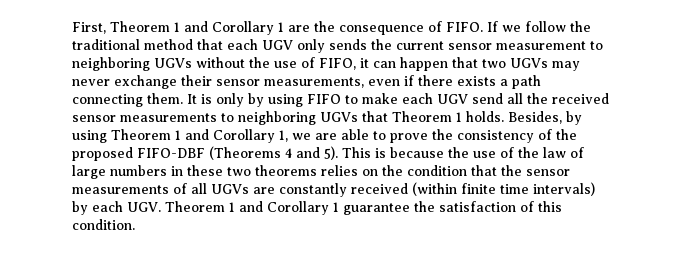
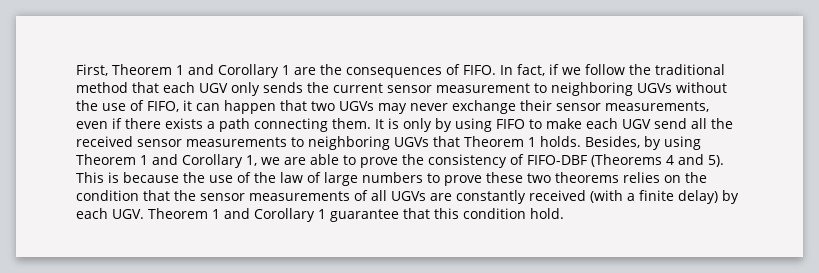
[339,25,424,35] consequence -> [346,67,442,78] consequences
[487,21,498,32] If -> [500,64,559,76] In fact, if
[556,129,577,140] [72,147,133,161] the proposed -> (524, 159) none
[171,166,183,176] in -> [427,173,482,186] to prove
[412,182,595,196] (within finite time intervals) -> [590,190,718,204] (with a finite delay)
[414,201,562,212] [72,219,135,230] the satisfaction of this condition. -> [403,208,564,219] that this condition hold.

